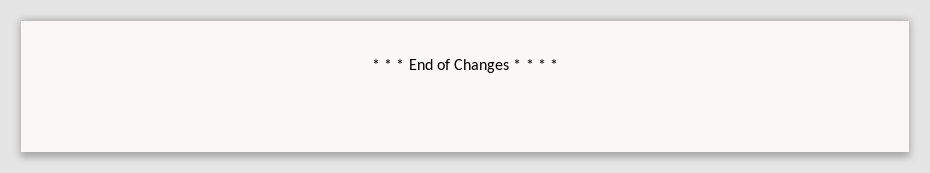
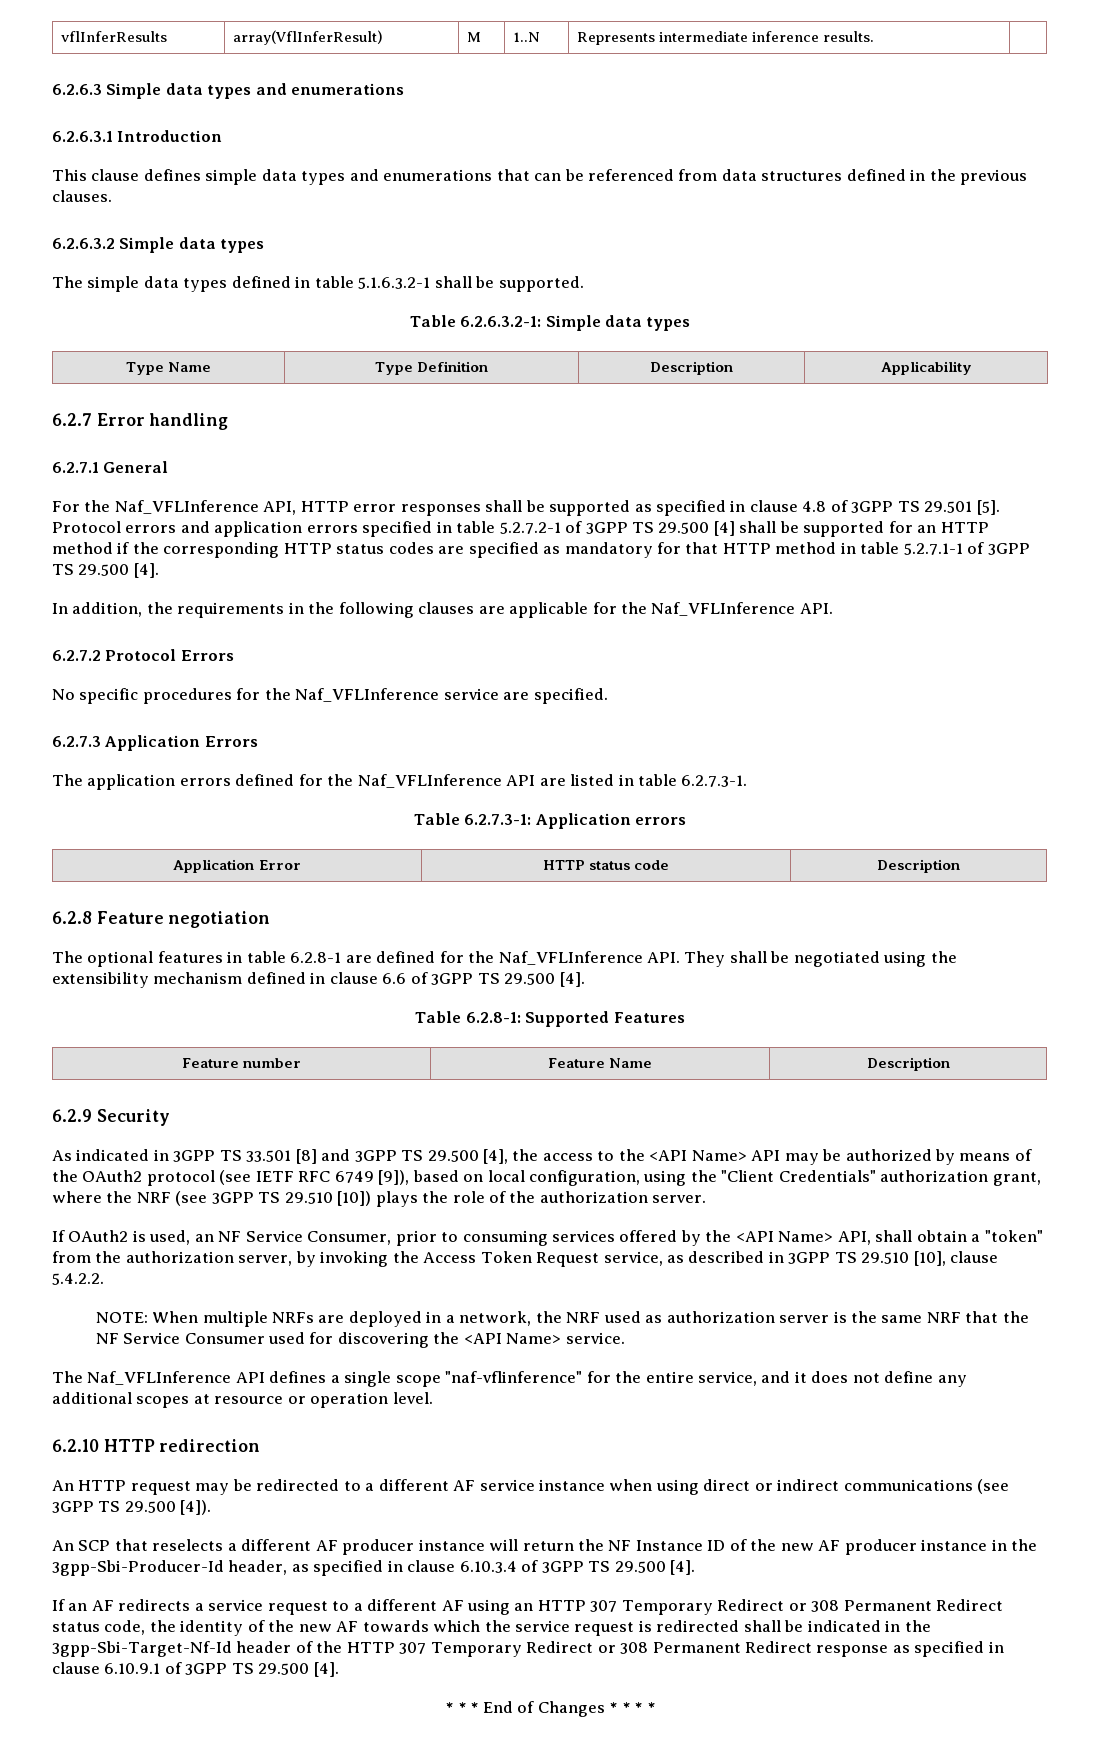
(371, 64) none -> [61,31,168,42] [233,30,384,45] [467,32,482,42] [513,32,541,42] [577,31,875,45] [52,83,405,99] [52,130,223,142] [52,169,1028,185] [52,190,112,202] [52,237,265,253] [52,276,584,292] [409,315,691,331] [125,362,212,375] [374,361,489,375] [650,361,733,375] [880,361,972,375] [52,413,229,430] [52,461,169,473] [52,500,1000,516] [52,521,989,537] [52,542,1030,558] [52,563,159,578] [52,602,833,618] [52,649,234,661] [52,688,608,704] [52,735,258,751] [52,774,748,790] [413,813,687,829] [173,859,301,873] [542,860,670,870] [877,859,960,873] [52,911,271,928] [52,951,957,967] [52,972,585,988] [415,1011,685,1027] [181,1058,302,1068] [547,1058,653,1068] [866,1057,950,1071] [52,1109,170,1126] [52,1149,1032,1165] [52,1170,1041,1186] [52,1191,707,1207] [52,1230,1043,1246] [52,1251,999,1267] [52,1273,104,1285] [95,1311,1029,1327] [95,1332,625,1348] [52,1371,967,1387] [52,1392,433,1408] [52,1439,261,1452] [52,1479,1010,1495] [52,1500,212,1515] [52,1539,1038,1555] [52,1560,696,1576] [52,1599,1004,1615] [52,1620,931,1636] [52,1641,1004,1657] [52,1662,339,1677] vflInferResults | array(VflInferResult) | M | 1..N | Represents intermediate inference results. | // 6.2.6.3 Simple data types and enumerations // 6.2.6.3.1 Introduction // This clause defines simple data types and enumerations that can be referenced from data structures defined in the previous clauses. // 6.2.6.3.2 Simple data types // The simple data types defined in table 5.1.6.3.2-1 shall be supported. // Table 6.2.6.3.2-1: Simple data types // Type Name | Type Definition | Description | Applicability // 6.2.7 Error handling // 6.2.7.1 General // For the Naf_VFLInference API, HTTP error responses shall be supported as specified in clause 4.8 of 3GPP TS 29.501 [5]. Protocol errors and application errors specified in table 5.2.7.2-1 of 3GPP TS 29.500 [4] shall be supported for an HTTP method if the corresponding HTTP status codes are specified as mandatory for that HTTP method in table 5.2.7.1-1 of 3GPP TS 29.500 [4]. // In addition, the requirements in the following clauses are applicable for the Naf_VFLInference API. // 6.2.7.2 Protocol Errors // No specific procedures for the Naf_VFLInference service are specified. // 6.2.7.3 Application Errors // The application errors defined for the Naf_VFLInference API are listed in table 6.2.7.3-1. // Table 6.2.7.3-1: Application errors // Application Error | HTTP status code | Description // 6.2.8 Feature negotiation // The optional features in table 6.2.8-1 are defined for the Naf_VFLInference API. They shall be negotiated using the extensibility mechanism defined in clause 6.6 of 3GPP TS 29.500 [4]. // Table 6.2.8-1: Supported Features // Feature number | Feature Name | Description // 6.2.9 Security // As indicated in 3GPP TS 33.501 [8] and 3GPP TS 29.500 [4], the access to the <API Name> API may be authorized by means of the OAuth2 protocol (see IETF RFC 6749 [9]), based on local configuration, using the "Client Credentials" authorization grant, where the NRF (see 3GPP TS 29.510 [10]) plays the role of the authorization server. // If OAuth2 is used, an NF Service Consumer, prior to consuming services offered by the <API Name> API, shall obtain a "token" from the authorization server, by invoking the Access Token Request service, as described in 3GPP TS 29.510 [10], clause 5.4.2.2. // NOTE: When multiple NRFs are deployed in a network, the NRF used as authorization server is the same NRF that the NF Service Consumer used for discovering the <API Name> service. // The Naf_VFLInference API defines a single scope "naf-vflinference" for the entire service, and it does not define any additional scopes at resource or operation level. // 6.2.10 HTTP redirection // An HTTP request may be redirected to a different AF service instance when using direct or indirect communications (see 3GPP TS 29.500 [4]). // An SCP that reselects a different AF producer instance will return the NF Instance ID of the new AF producer instance in the 3gpp-Sbi-Producer-Id header, as specified in clause 6.10.3.4 of 3GPP TS 29.500 [4]. // If an AF redirects a service request to a different AF using an HTTP 307 Temporary Redirect or 308 Permanent Redirect status code, the identity of the new AF towards which the service request is redirected shall be indicated in the 3gpp-Sbi-Target-Nf-Id header of the HTTP 307 Temporary Redirect or 308 Permanent Redirect response as specified in clause 6.10.9.1 of 3GPP TS 29.500 [4]. //

